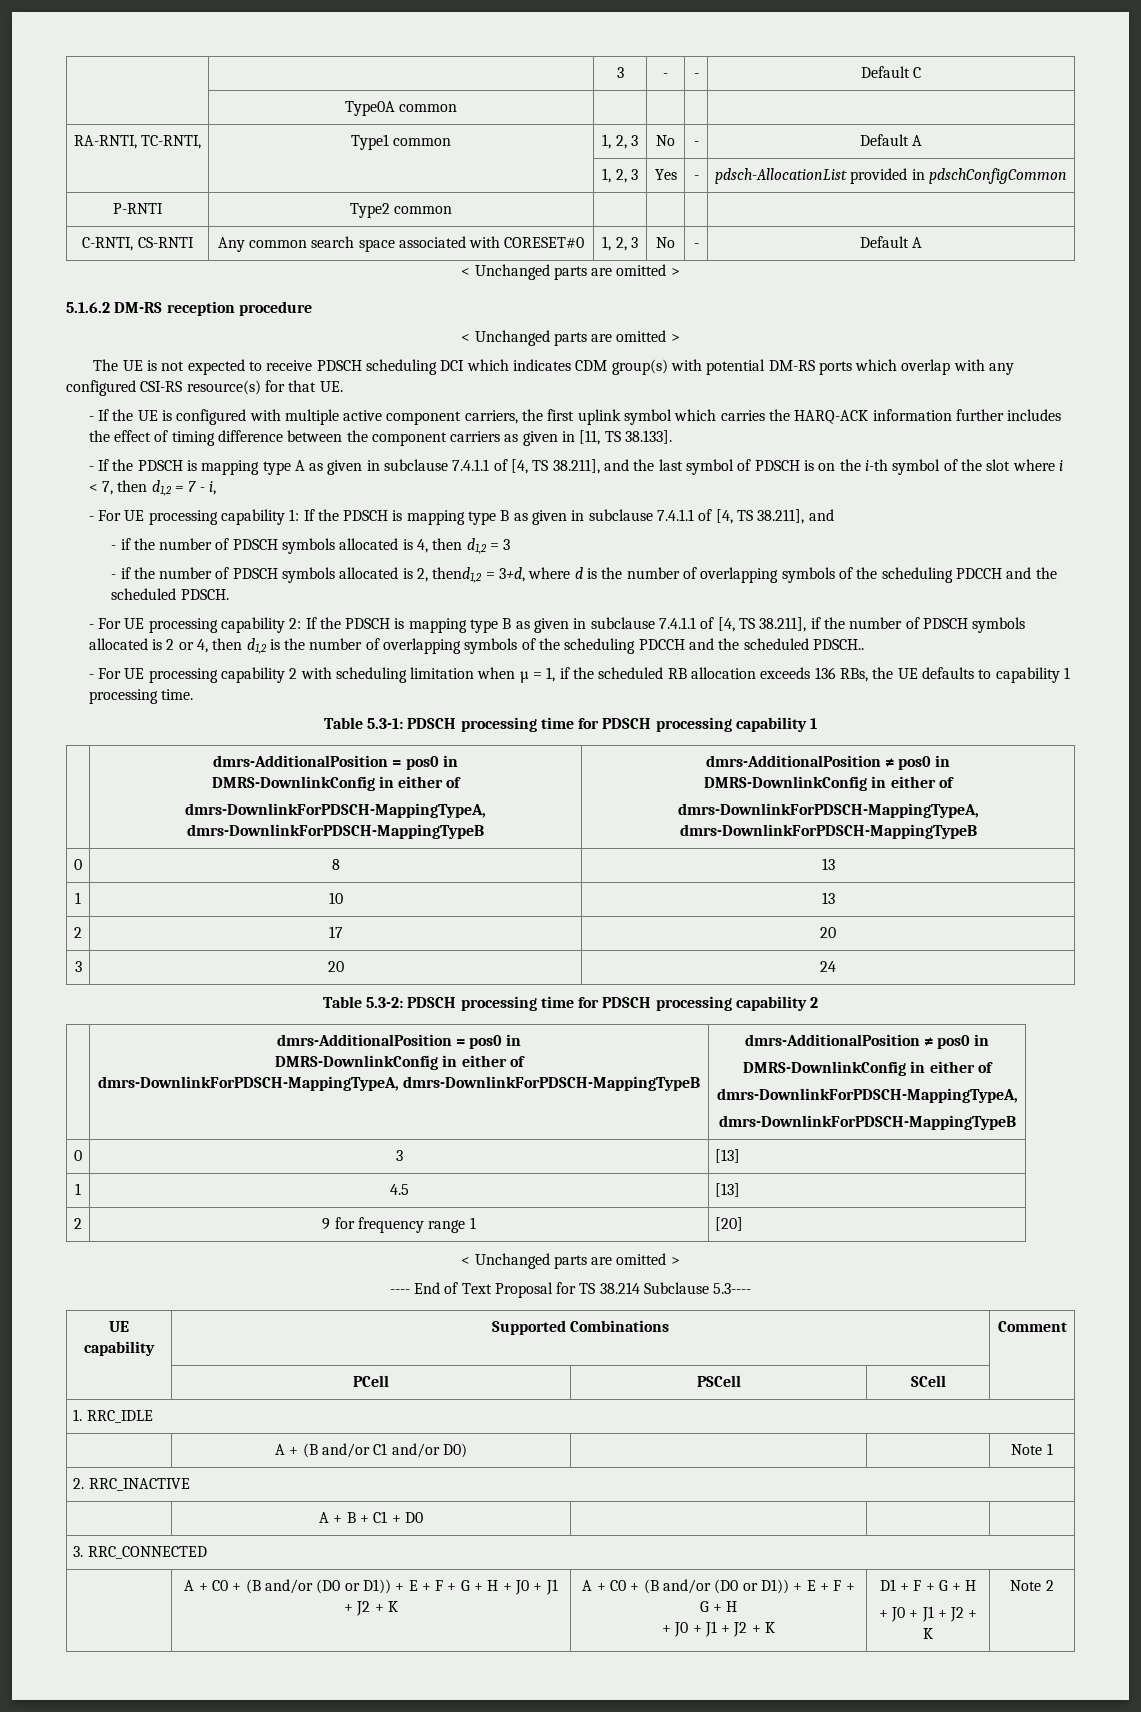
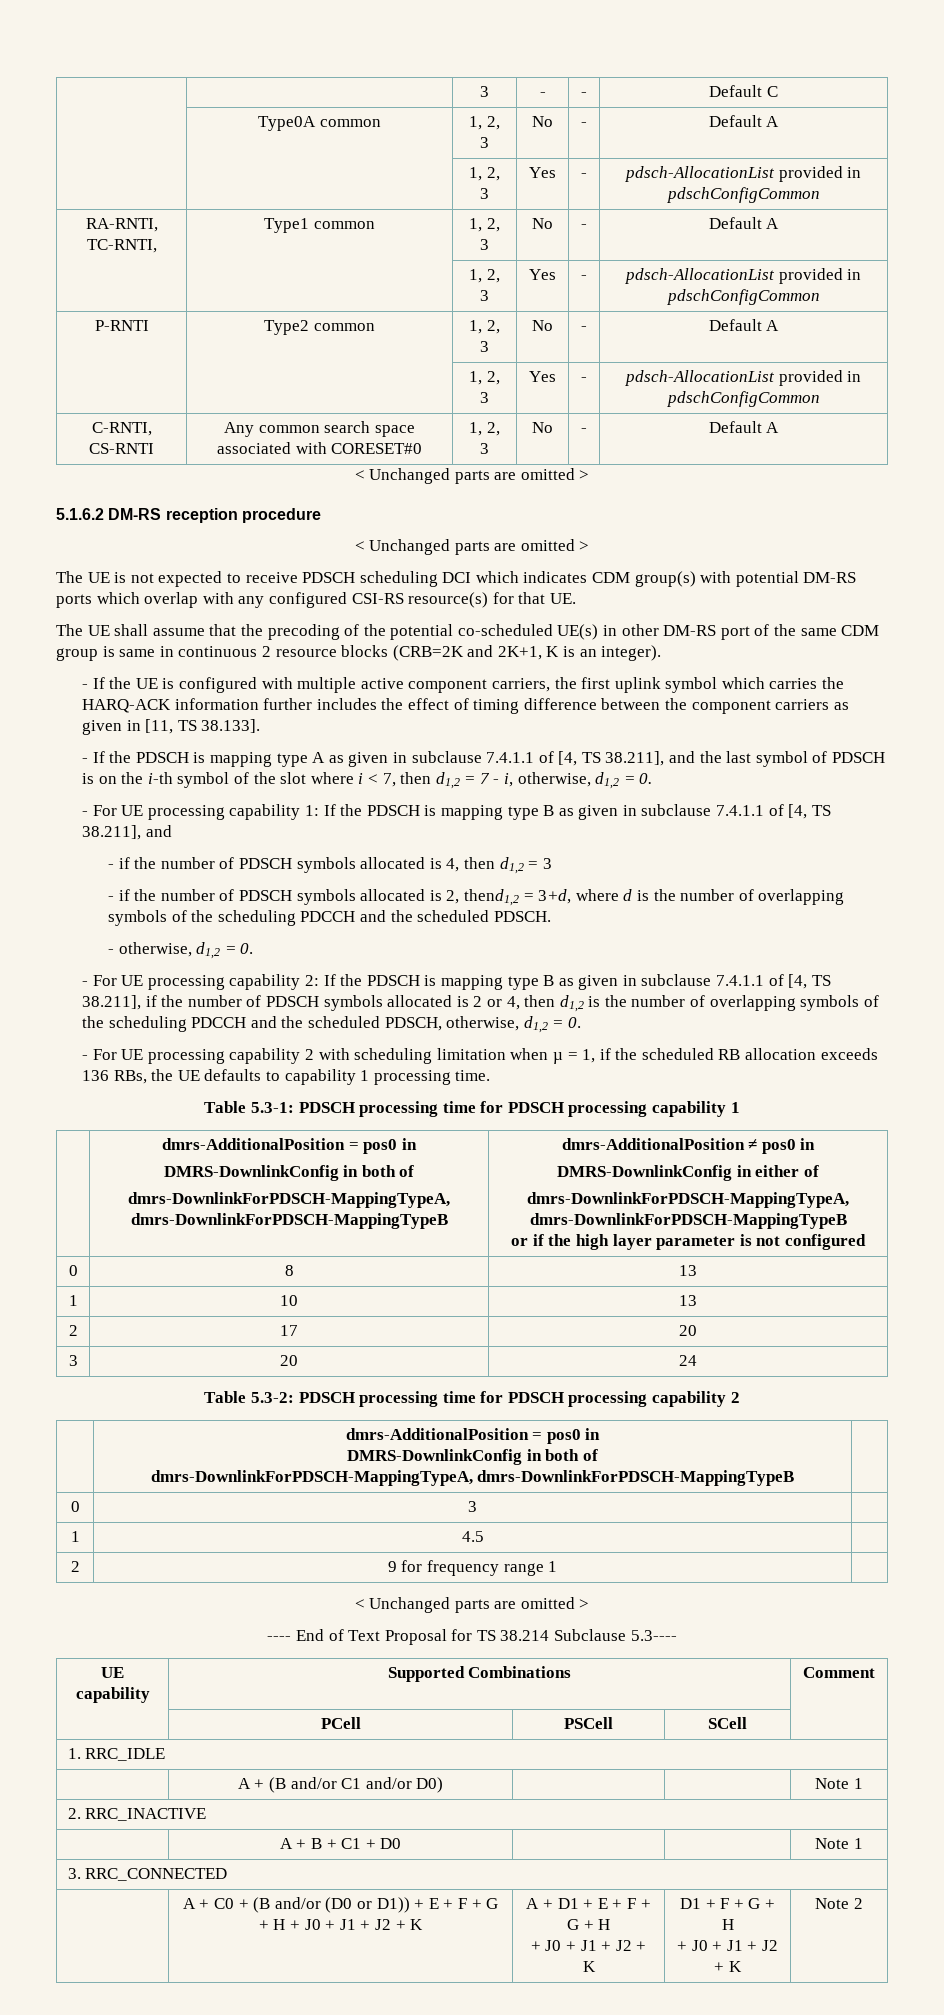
(458, 108) | | | -> [469,116,500,130] [480,137,489,148] [532,116,553,127] [581,122,587,127] [708,115,780,127] [469,167,500,181] [480,188,489,199] [529,167,556,178] [581,173,587,178] [624,166,862,182] [666,187,820,203] 1, 2, 3 | No | - | Default A // | | 1, 2, 3 | Yes | - | pdsch-AllocationList provided in pdschConfigCommon
(453, 210) | | | -> [469,320,500,334] [480,341,489,352] [532,320,553,331] [581,326,587,331] [708,319,780,331] [469,371,500,385] [480,392,489,403] [529,371,556,382] [581,377,587,382] [624,370,862,386] [666,391,820,407] 1, 2, 3 | No | - | Default A // | | 1, 2, 3 | Yes | - | pdsch-AllocationList provided in pdschConfigCommon
(343, 386) none -> [56,624,880,640] [56,645,662,661] // The UE shall assume that the precoding of the potential co-scheduled UE(s) in other DM-RS port of the same CDM group is same in continuous 2 resource blocks (CRB=2K and 2K+1, K is an integer).
(216, 488) none -> [517,772,653,789] otherwise, d1,2 = 0.
(229, 594) none -> [108,942,254,959] // - otherwise, d1,2 = 0.
[812,639,864,650] PDSCH.. -> [384,1016,581,1033] PDSCH, otherwise, d1,2 = 0.
[398,776,444,788] either -> [361,1165,396,1177] both
(977, 831) none -> [511,1234,866,1250] // or if the high layer parameter is not configured
[461,1055,525,1067] [97,1076,701,1091] [744,1034,990,1049] [743,1061,993,1076] [716,1088,1018,1103] [718,1115,1016,1130] either of // dmrs-DownlinkForPDSCH-MappingTypeA, dmrs-DownlinkForPDSCH-MappingTypeB | dmrs-AdditionalPosition ≠ pos0 in // DMRS-DownlinkConfig in either of // dmrs-DownlinkForPDSCH-MappingTypeA, // dmrs-DownlinkForPDSCH-MappingTypeB -> [545,1449,598,1461] [150,1470,795,1486] both of // dmrs-DownlinkForPDSCH-MappingTypeA, dmrs-DownlinkForPDSCH-MappingTypeB |
[715,1149,741,1163] [13] -> (477, 1506) none
[715,1183,741,1197] [13] -> (484, 1536) none
[715,1217,744,1231] [20] -> (558, 1566) none
(423, 1517) none -> [815,1838,863,1849] Note 1
[610,1579,789,1594] C0 + (B and/or (D0 or D1)) -> [557,1898,579,1909] D1

